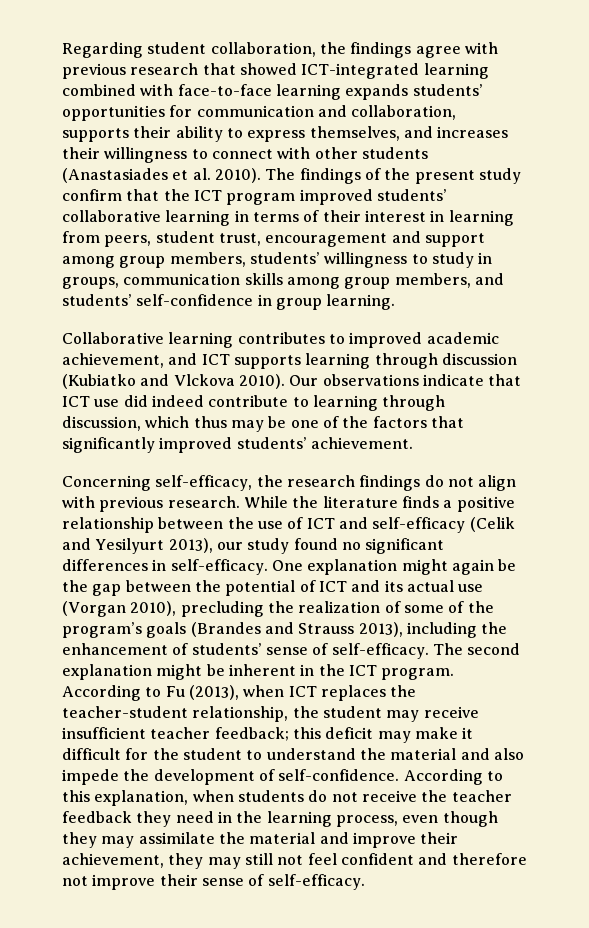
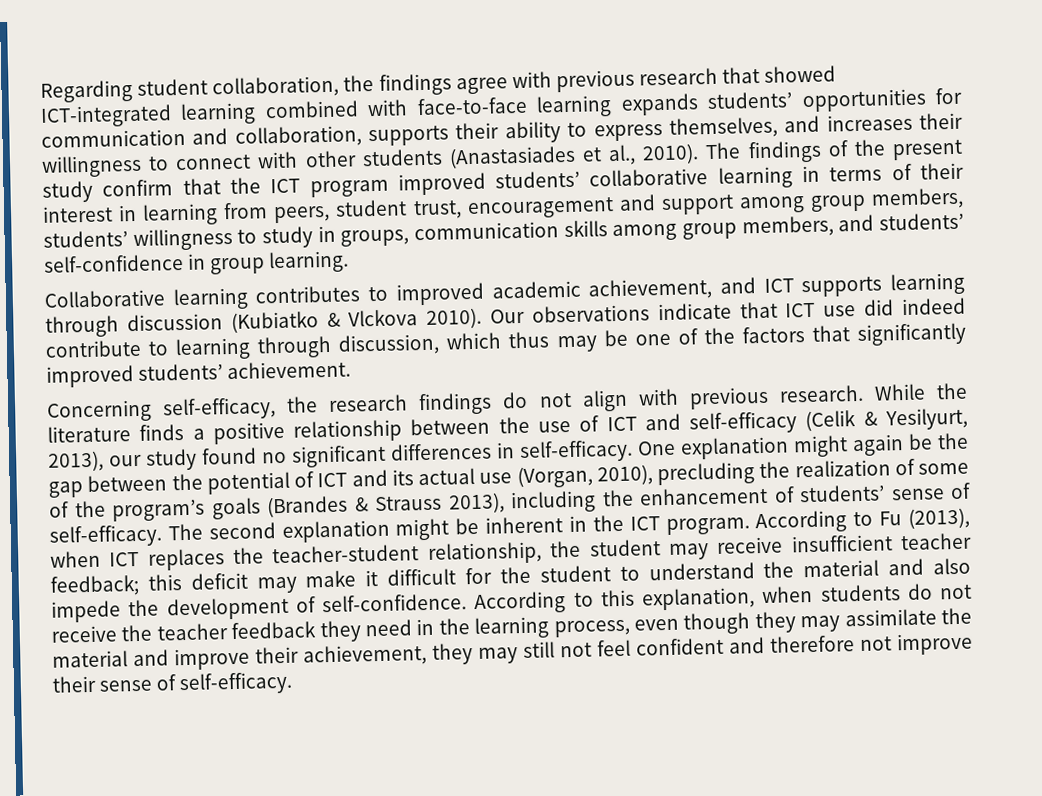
[192,168,211,180] al. -> [608,144,637,166] al.,
[140,374,170,386] and -> [326,312,341,328] &
[62,538,165,554] and Yesilyurt -> [863,407,969,431] & Yesilyurt,
[62,601,126,617] (Vorgan -> [516,465,593,489] (Vorgan,
[264,622,294,634] and -> [354,497,369,512] &

